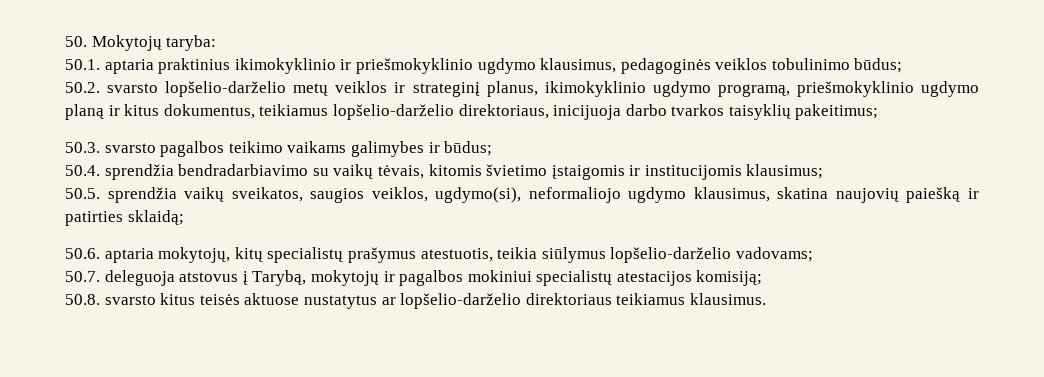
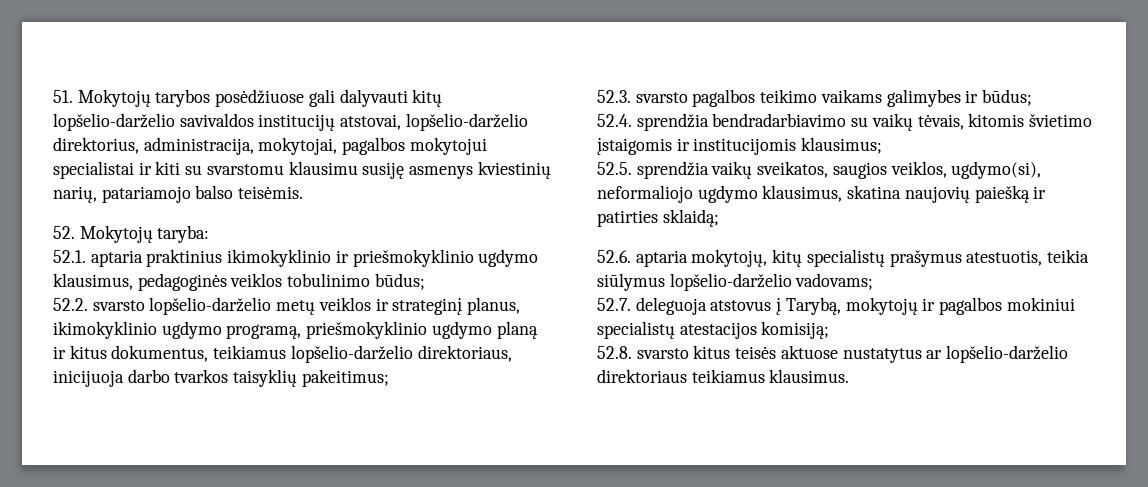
[65,36,87,47] 50. -> [53,89,443,107] [53,113,528,131] [53,137,487,155] [53,161,551,179] [53,185,304,203] [53,226,75,239] 51. Mokytojų tarybos posėdžiuose gali dalyvauti kitų lopšelio-darželio savivaldos institucijų atstovai, lopšelio-darželio direktorius, administracija, mokytojai, pagalbos mokytojui specialistai ir kiti su svarstomu klausimu susiję asmenys kviestinių narių, patariamojo balso teisėmis. // 52.
[65,59,100,70] 50.1. -> [53,250,86,263] 52.1.
[65,82,100,93] 50.2. -> [53,298,88,311] 52.2.
[65,142,100,153] 50.3. -> [597,90,631,103] 52.3.
[65,165,100,176] 50.4. -> [597,114,632,127] 52.4.
[65,188,100,199] 50.5. -> [597,162,632,175] 52.5.
[65,248,100,259] 50.6. -> [597,250,631,263] 52.6.
[65,271,100,282] 50.7. -> [597,298,631,311] 52.7.
[65,294,100,305] 50.8. -> [597,346,632,359] 52.8.

